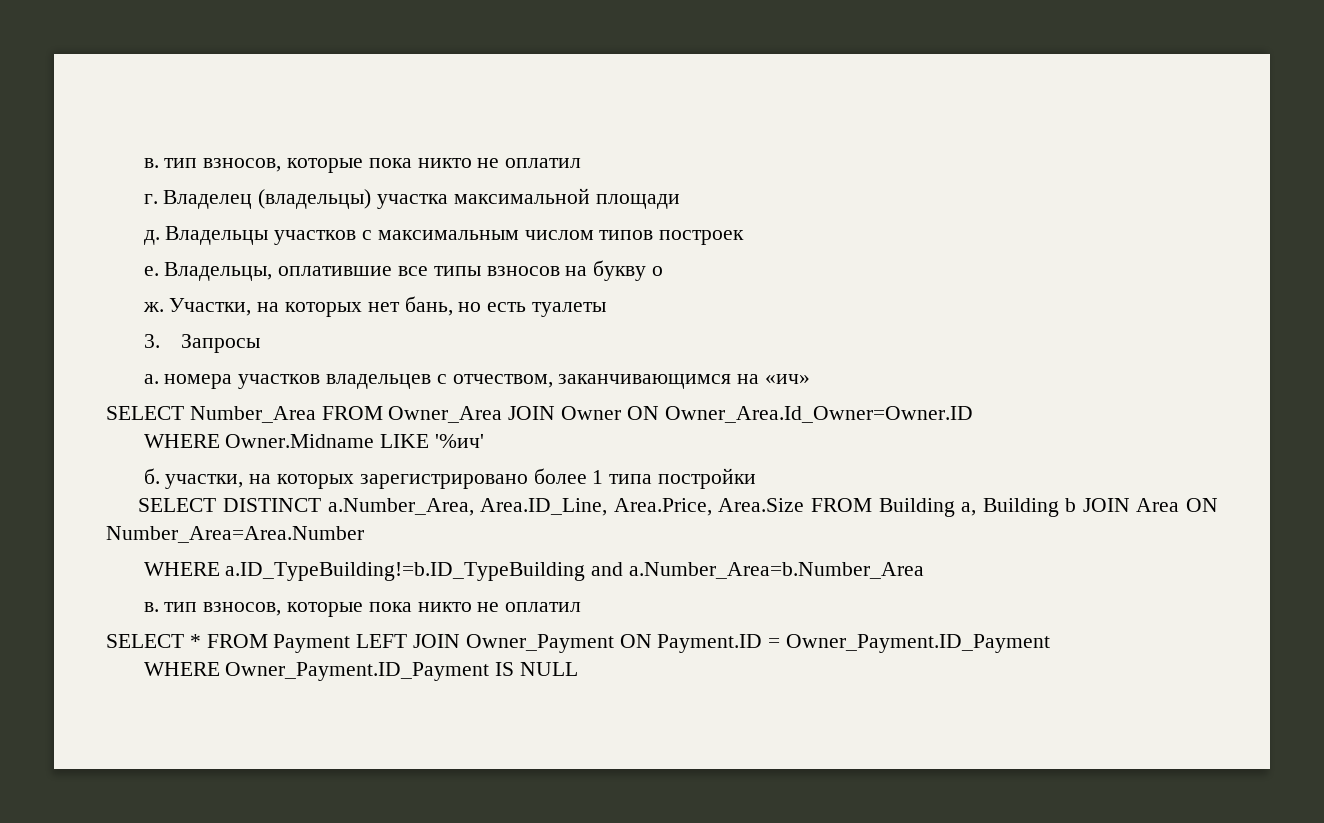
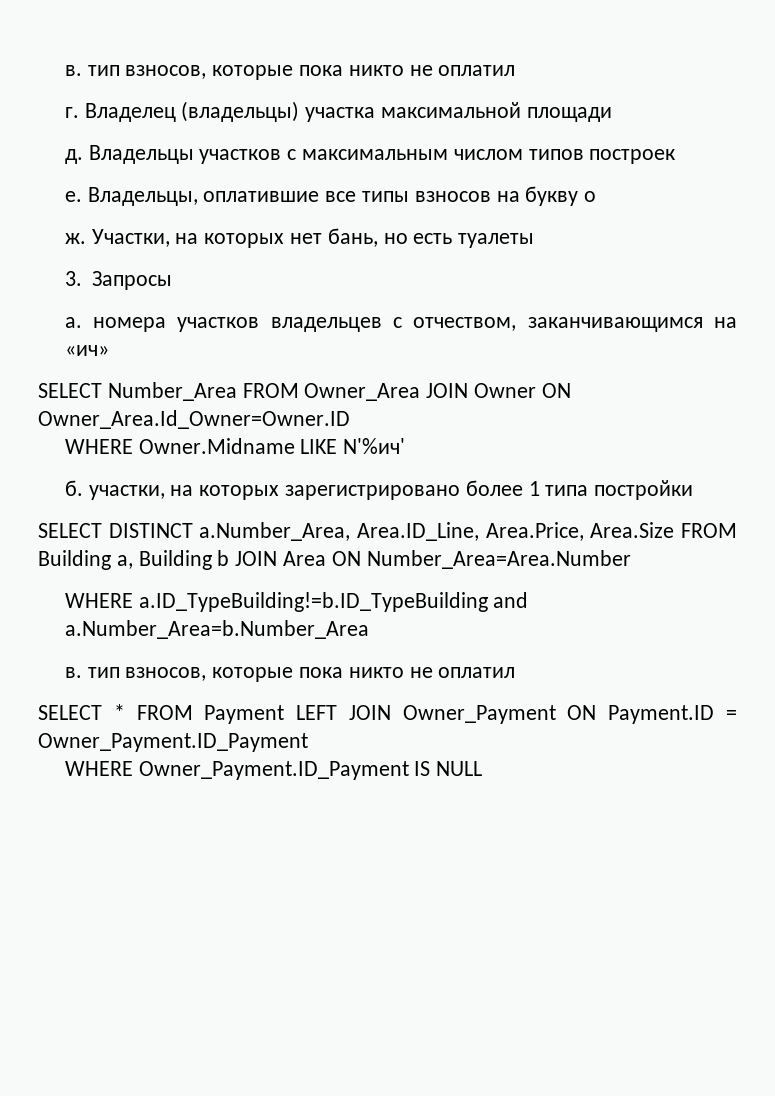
[435,434,485,448] '%ич' -> [343,438,406,454] N'%ич'

